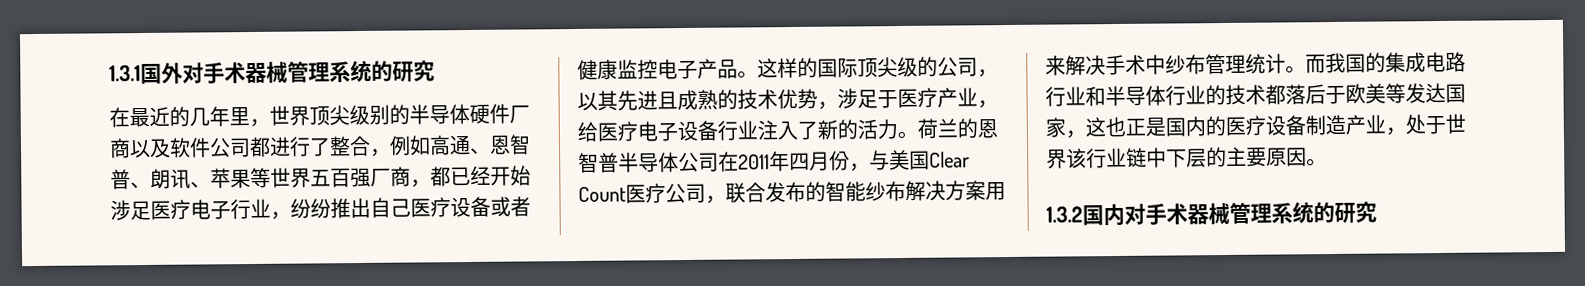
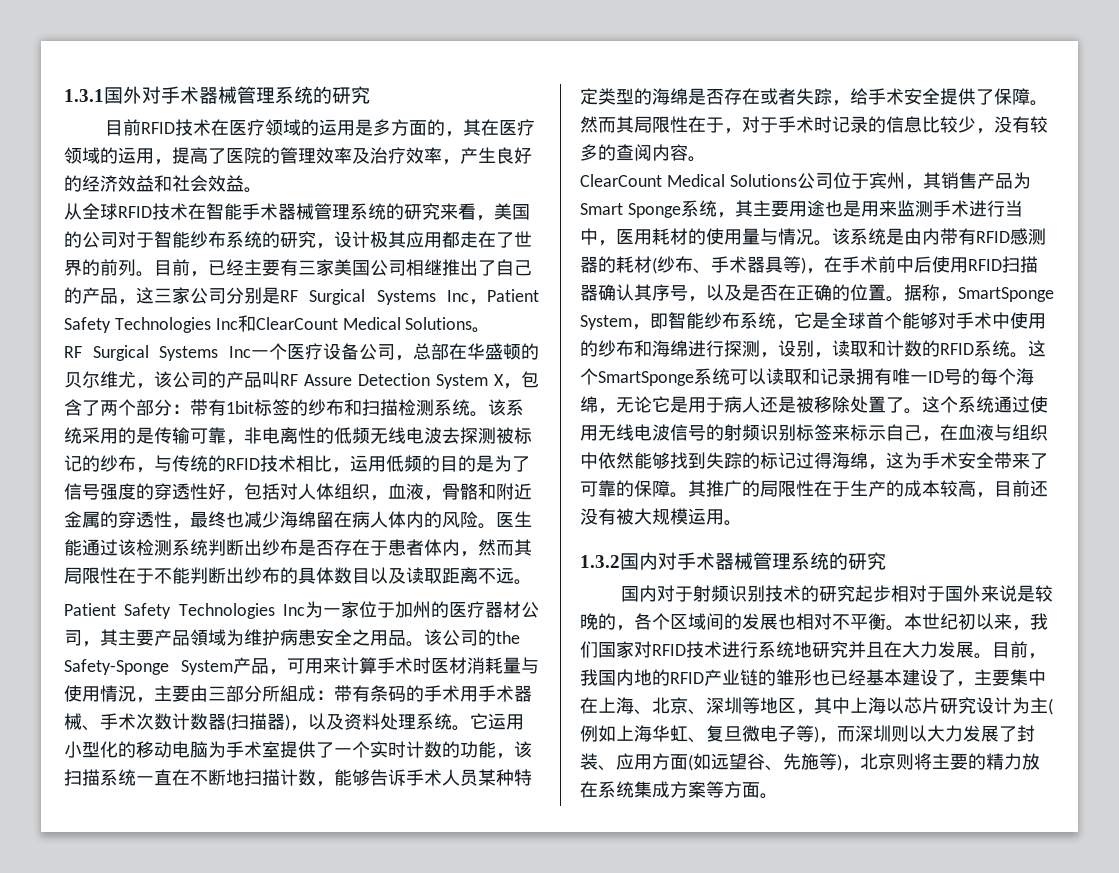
[109,103,530,128] [109,134,531,159] [110,165,531,190] [110,196,531,221] [577,56,998,80] [577,87,998,111] [577,118,998,142] [578,149,970,173] [578,180,1006,204] [1045,51,1466,76] [1045,82,1466,107] [1045,113,1466,139] [1046,146,1307,169] 在最近的几年里，世界顶尖级别的半导体硬件厂商以及软件公司都进行了整合，例如高通、恩智普、朗讯、苹果等世界五百强厂商，都已经开始涉足医疗电子行业，纷纷推出自己医疗设备或者健康监控电子产品。这样的国际顶尖级的公司，以其先进且成熟的技术优势，涉足于医疗产业，给医疗电子设备行业注入了新的活力。荷兰的恩智普半导体公司在2011年四月份，与美国Clear Count医疗公司，联合发布的智能纱布解决方案用来解决手术中纱布管理统计。而我国的集成电路行业和半导体行业的技术都落后于欧美等发达国家，这也正是国内的医疗设备制造产业，处于世界该行业链中下层的主要原因 -> [104,119,535,137] [64,147,532,165] [64,175,262,193] [64,203,530,221] [64,231,532,249] [64,259,532,277] [64,287,539,305] [64,315,491,333] [64,343,539,361] [64,371,539,389] [64,399,524,417] [64,427,532,445] [64,455,530,473] [64,483,532,501] [64,511,532,529] [64,539,532,557] [64,567,532,585] [64,601,539,619] [64,629,520,647] [64,657,539,675] [64,685,532,703] [64,713,524,731] [64,741,532,759] [64,769,532,787] [580,88,1048,106] [580,116,1048,134] [580,144,706,162] [580,172,1031,190] [580,200,1023,218] [580,228,1046,246] [580,256,1038,274] [580,284,1054,302] [580,312,1046,330] [580,340,1046,358] [580,368,1034,386] [580,396,1048,414] [580,424,1048,442] [580,452,1048,470] [580,480,1048,498] [580,508,724,525] 目前RFID技术在医疗领域的运用是多方面的，其在医疗领域的运用，提高了医院的管理效率及治疗效率，产生良好的经济效益和社会效益。 // 从全球RFID技术在智能手术器械管理系统的研究来看，美国的公司对于智能纱布系统的研究，设计极其应用都走在了世界的前列。目前，已经主要有三家美国公司相继推出了自己的产品，这三家公司分别是RF Surgical Systems Inc，Patient Safety Technologies Inc和ClearCount Medical Solutions。 // RF Surgical Systems Inc一个医疗设备公司，总部在华盛顿的贝尔维尤，该公司的产品叫RF Assure Detection System X，包含了两个部分：带有1bit标签的纱布和扫描检测系统。该系统采用的是传输可靠，非电离性的低频无线电波去探测被标记的纱布，与传统的RFID技术相比，运用低频的目的是为了信号强度的穿透性好，包括对人体组织，血液，骨骼和附近金属的穿透性，最终也减少海绵留在病人体内的风险。医生能通过该检测系统判断出纱布是否存在于患者体内，然而其局限性在于不能判断出纱布的具体数目以及读取距离不远。 // Patient Safety Technologies Inc为一家位于加州的医疗器材公司，其主要产品領域为维护病患安全之用品。该公司的the Safety-Sponge System产品，可用来计算手术时医材消耗量与使用情況，主要由三部分所組成：带有条码的手术用手术器械、手术次数计数器(扫描器)，以及资料处理系统。它运用小型化的移动电脑为手术室提供了一个实时计数的功能，该扫描系统一直在不断地扫描计数，能够告诉手术人员某种特定类型的海绵是否存在或者失踪，给手术安全提供了保障。然而其局限性在于，对于手术时记录的信息比较少，没有较多的查阅内容。 // ClearCount Medical Solutions公司位于宾州，其销售产品为Smart Sponge系统，其主要用途也是用来监测手术进行当中，医用耗材的使用量与情况。该系统是由内带有RFID感测器的耗材(纱布、手术器具等)，在手术前中后使用RFID扫描器确认其序号，以及是否在正确的位置。据称，SmartSponge System，即智能纱布系统，它是全球首个能够对手术中使用的纱布和海绵进行探测，设别，读取和计数的RFID系统。这个SmartSponge系统可以读取和记录拥有唯一ID号的每个海绵，无论它是用于病人还是被移除处置了。这个系统通过使用无线电波信号的射频识别标签来标示自己，在血液与组织中依然能够找到失踪的标记过得海绵，这为手术安全带来了可靠的保障。其推广的局限性在于生产的成本较高，目前还没有被大规模运用
(1377, 212) none -> [620,585,1053,602] [580,613,1048,631] [580,641,1046,659] [580,669,1046,687] [580,697,1053,715] [580,725,1035,743] [580,753,1040,771] [580,781,778,799] // 国内对于射频识别技术的研究起步相对于国外来说是较晚的，各个区域间的发展也相对不平衡。本世纪初以来，我们国家对RFID技术进行系统地研究并且在大力发展。目前，我国内地的RFID产业链的雏形也已经基本建设了，主要集中在上海、北京、深圳等地区，其中上海以芯片研究设计为主(例如上海华虹、复旦微电子等)，而深圳则以大力发展了封装、应用方面(如远望谷、先施等)，北京则将主要的精力放在系统集成方案等方面。

